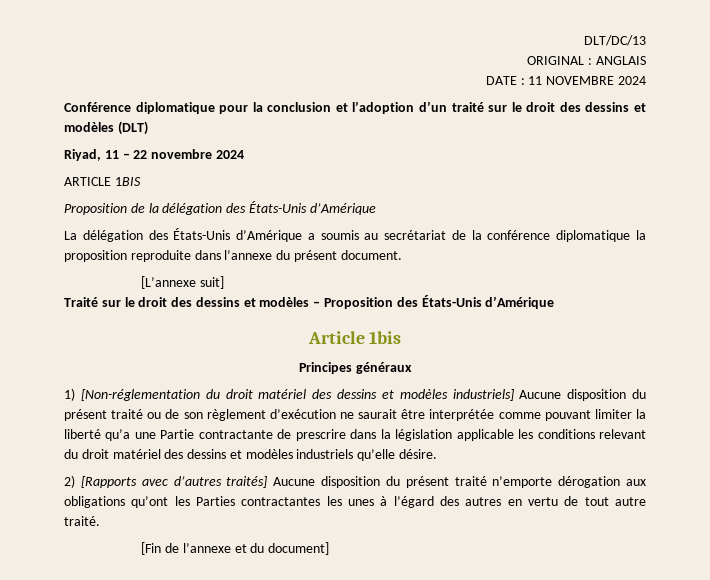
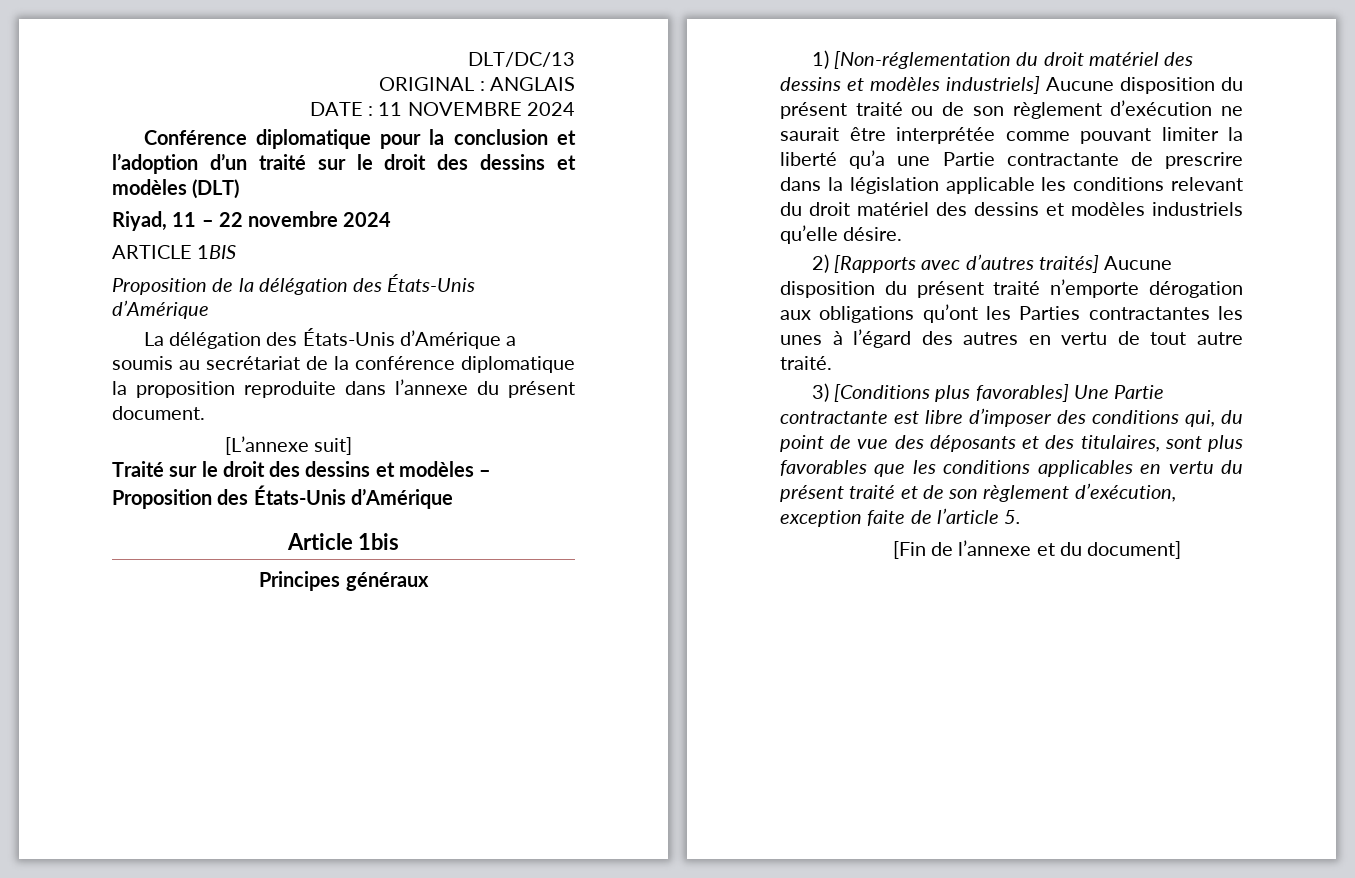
(100, 521) none -> [811,383,1165,402] [780,408,1243,427] [780,435,1243,452] [780,460,1243,477] [780,483,1176,502] [780,508,1022,527] // 3) [Conditions plus favorables] Une Partie contractante est libre d’imposer des conditions qui, du point de vue des déposants et des titulaires, sont plus favorables que les conditions applicables en vertu du présent traité et de son règlement d’exécution, exception faite de l’article 5.

